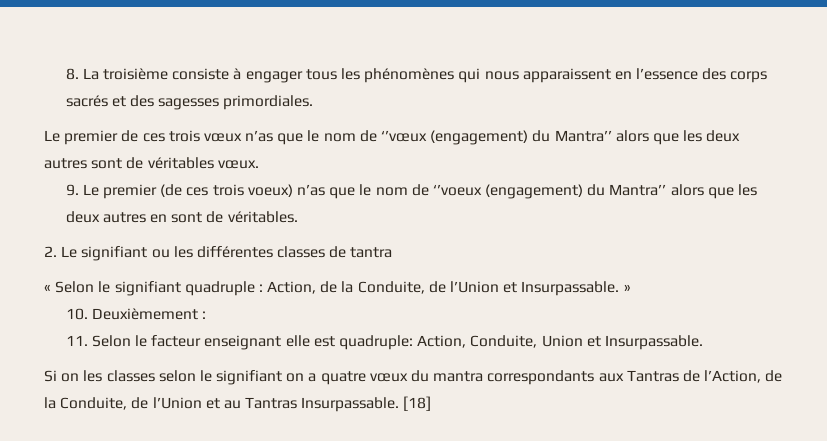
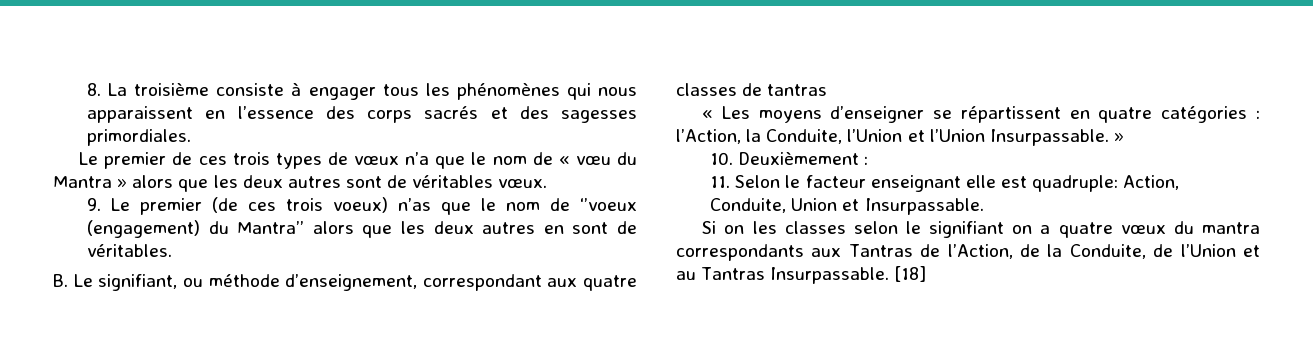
[203,130,612,145] vœux n’as que le nom de ‘’vœux (engagement) du Mantra’’ -> [275,152,637,169] [53,176,128,188] types de vœux n’a que le nom de « vœu du Mantra »
[44,246,273,261] 2. Le signifiant ou les différentes -> [53,274,637,291] B. Le signifiant, ou méthode d’enseignement, correspondant aux quatre
[350,247,393,258] [44,281,518,296] tantra // « Selon le signifiant quadruple : Action, de la Conduite, de l’Union et -> [767,84,828,96] [702,106,1260,123] [676,129,985,144] tantras // « Les moyens d’enseigner se répartissent en quatre catégories : l’Action, la Conduite, l’Union et l’Union

